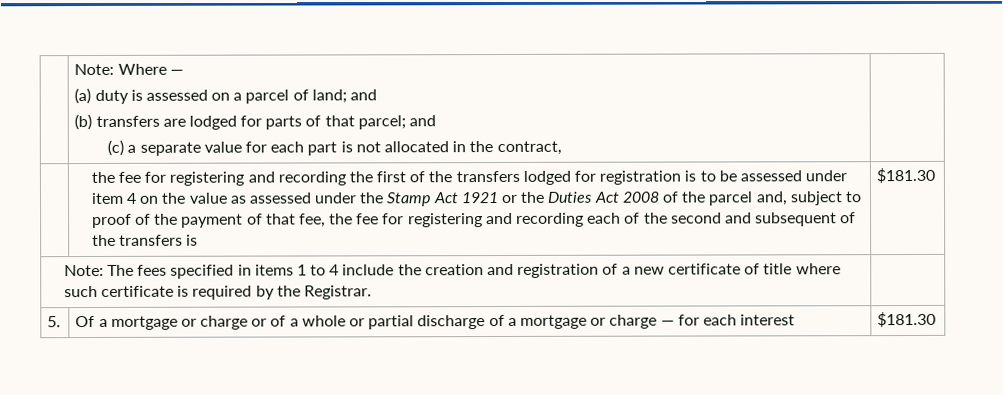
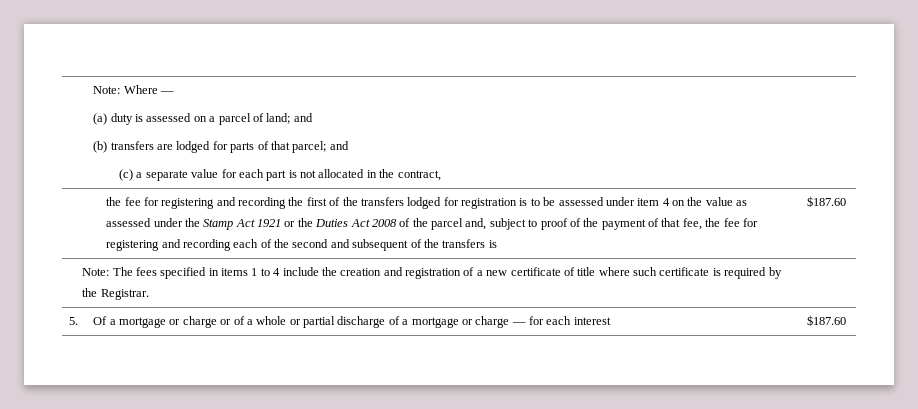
[876,167,936,184] $181.30 -> [807,196,847,207] $187.60
[877,311,937,328] $181.30 -> [807,315,847,326] $187.60

